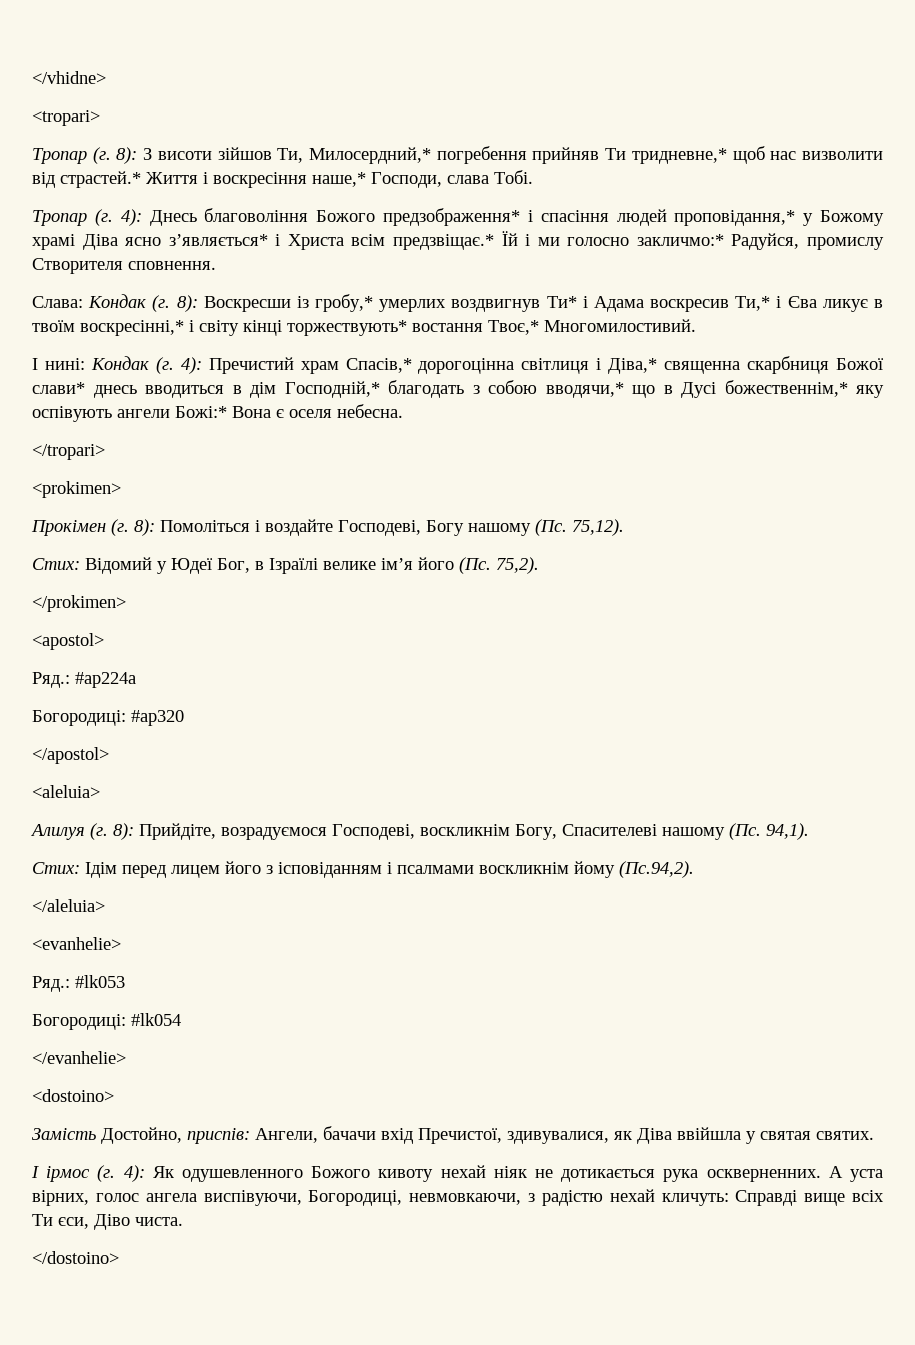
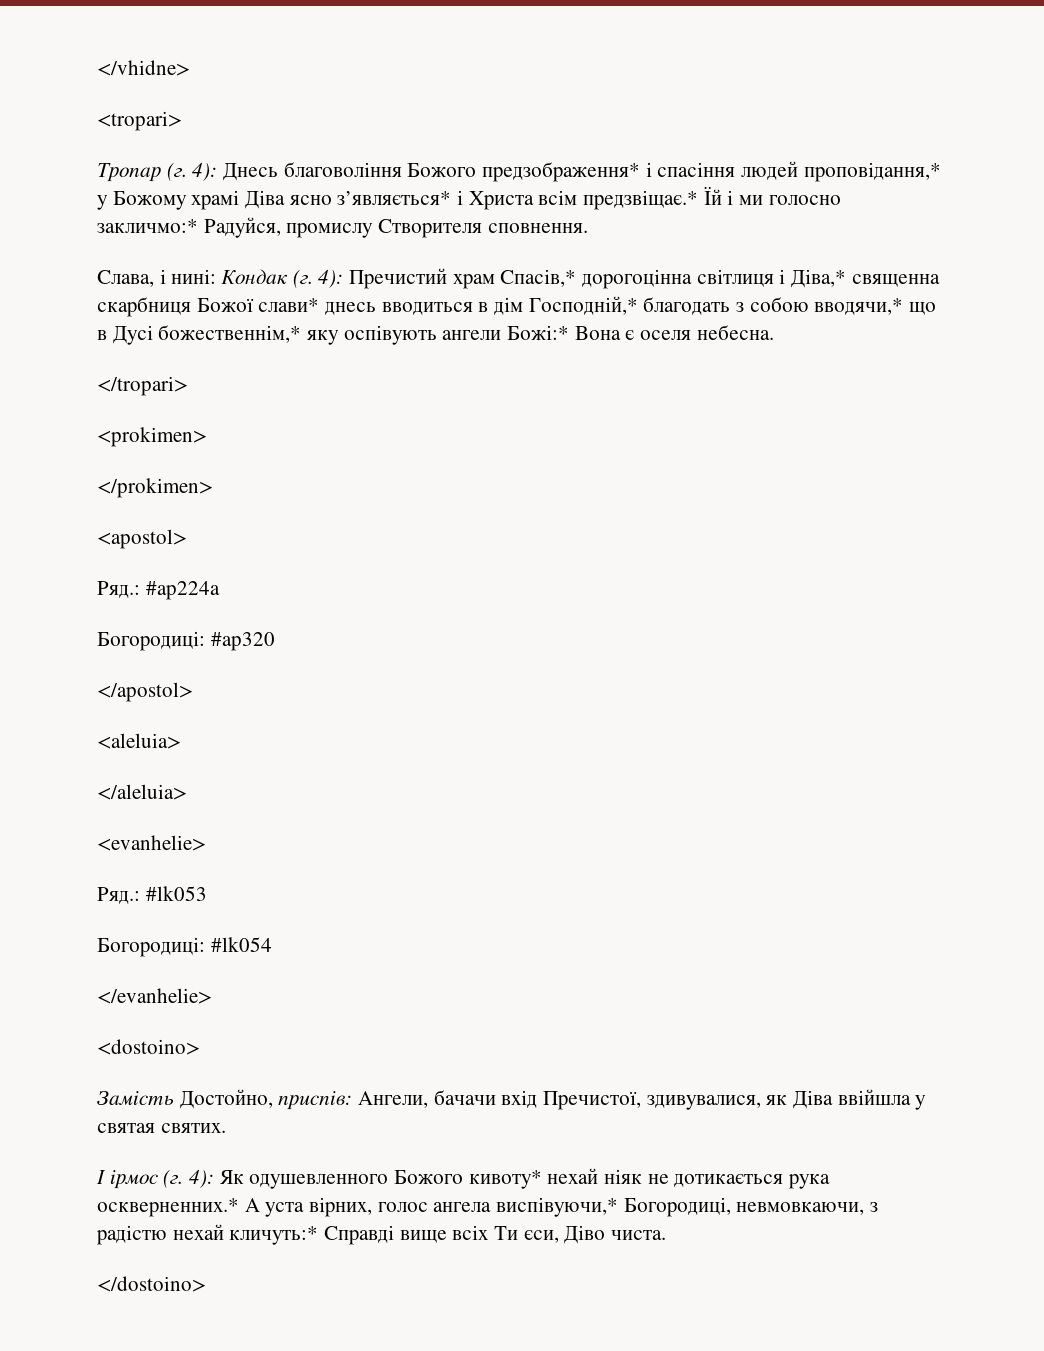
[32,146,883,164] [32,170,533,188] // Тропар (г. 8): З висоти зійшов Ти, Милосердний,* погребення прийняв Ти тридневне,* щоб нас визволити від страстей.* Життя і воскресіння наше,* Господи, слава Тобі. -> (182, 121) none
[32,294,883,312] [32,319,696,336] [32,358,38,370] Слава: Кондак (г. 8): Воскресши із гробу,* умерлих воздвигнув Ти* і Адама воскресив Ти,* і Єва ликує в твоїм воскресінні,* і світу кінці торжествують* востання Твоє,* Многомилостивий. // І -> [97,269,166,287] Слава, і
[31,519,624,536] [32,557,539,574] // Прокімен (г. 8): Помоліться і воздайте Господеві, Богу нашому (Пс. 75,12). // Стих: Відомий у Юдеї Бог, в Ізраїлі велике ім’я його (Пс. 75,2). -> (207, 437) none
[30,823,809,840] [32,861,694,878] // Алилуя (г. 8): Прийдіте, возрадуємося Господеві, воскликнім Богу, Спасителеві нашому (Пс. 94,1). // Стих: Ідім перед лицем його з ісповіданням і псалмами воскликнім йому (Пс.94,2). -> (181, 741) none
[378,1169,434,1182] кивоту -> [468,1170,542,1189] кивоту*
[706,1169,821,1182] оскверненних. -> [97,1198,239,1217] оскверненних.*
[203,1190,302,1206] виспівуючи, -> [496,1197,619,1217] виспівуючи,*
[661,1193,729,1206] кличуть: -> [229,1226,319,1245] кличуть:*

